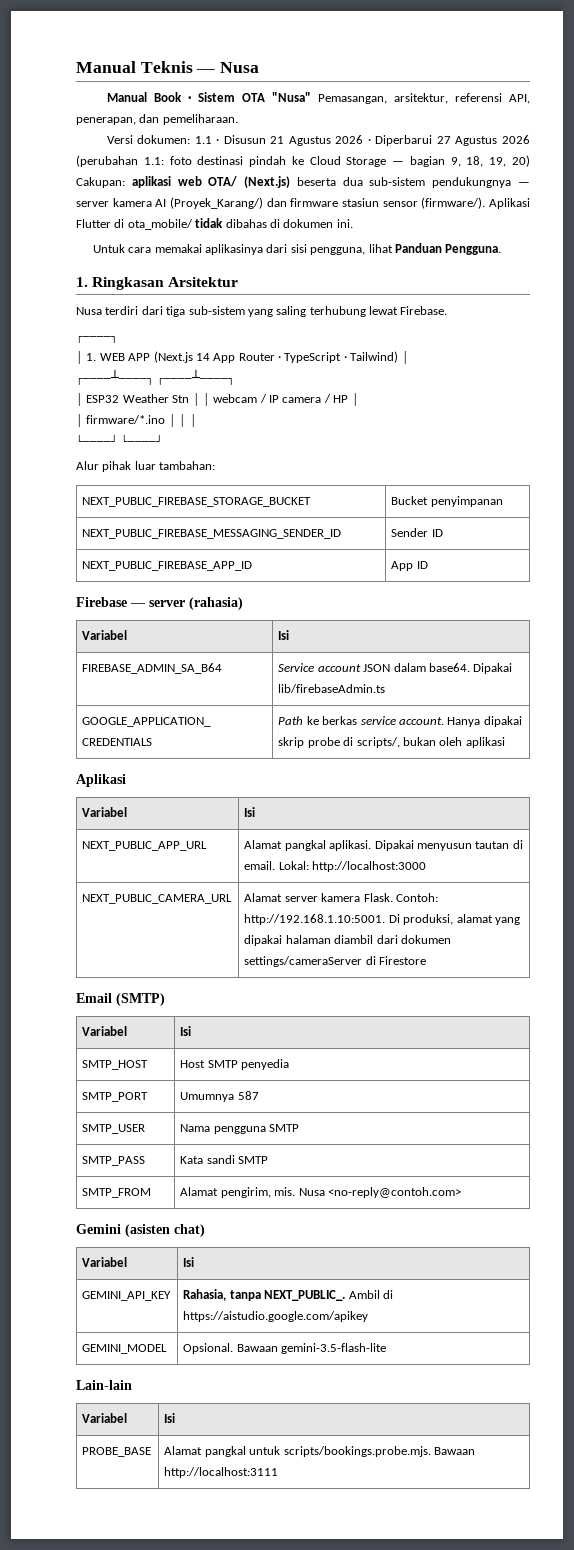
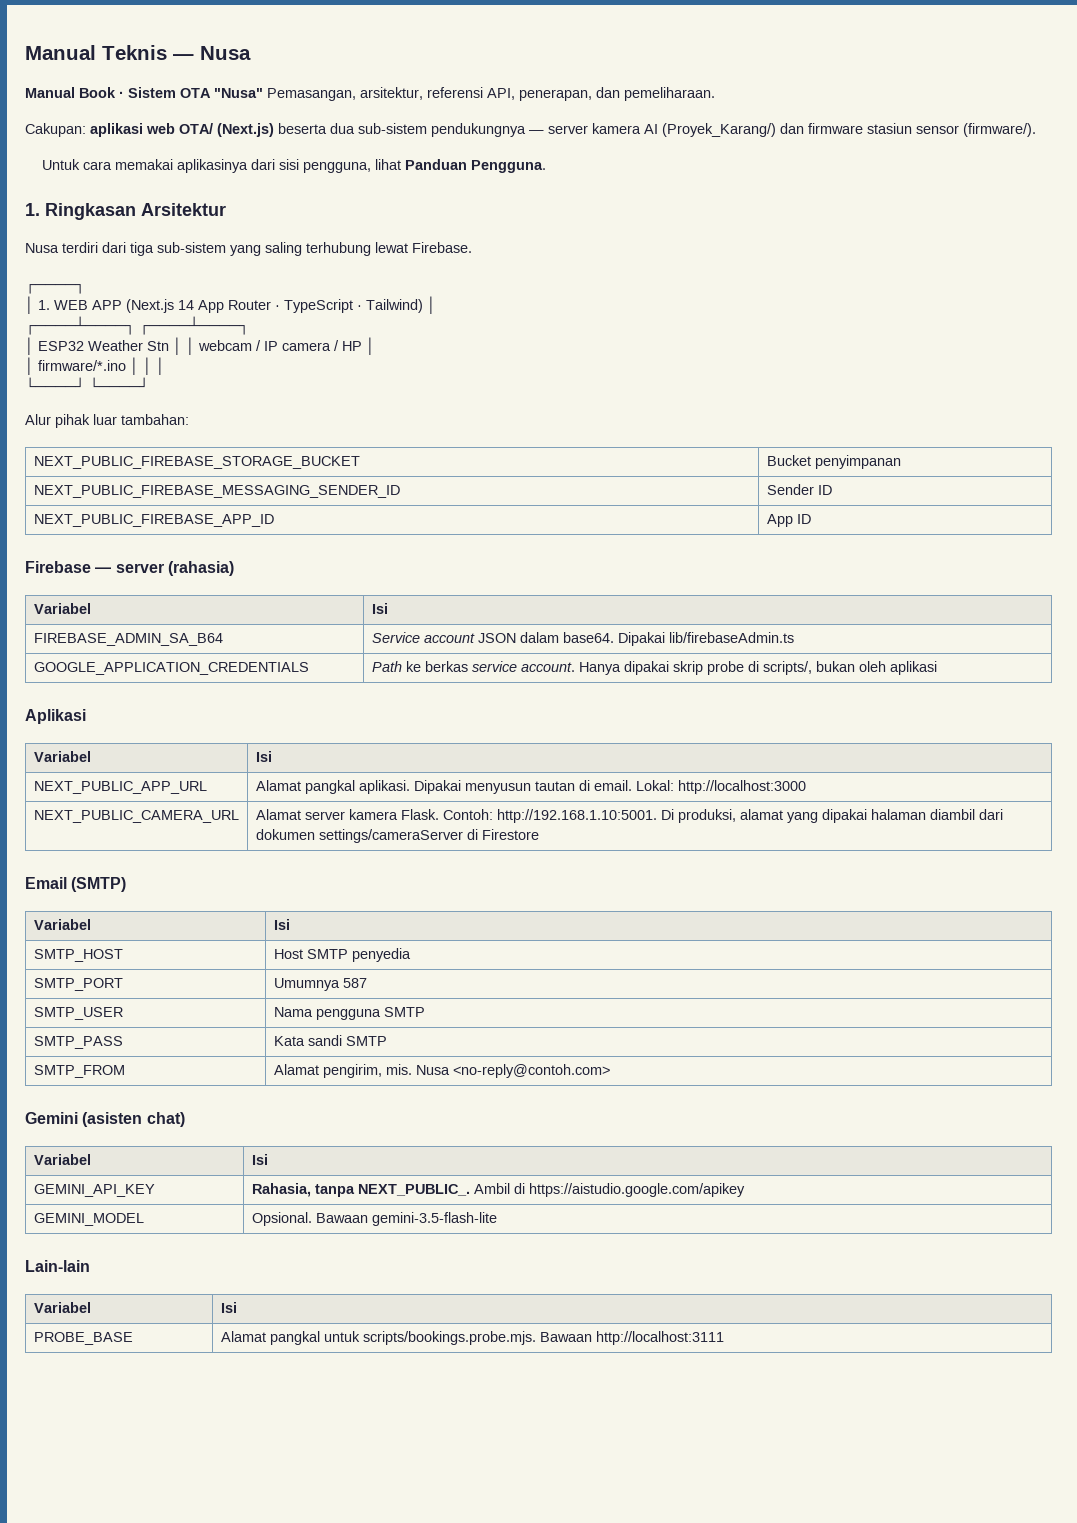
[106,135,530,146] [76,155,530,167] Versi dokumen: 1.1 · Disusun 21 Agustus 2026 · Diperbarui 27 Agustus 2026 (perubahan 1.1: foto destinasi pindah ke Cloud Storage — bagian 9, 18, 19, 20) -> (715, 94) none
[489,198,530,209] [76,218,353,230] Aplikasi Flutter di ota_mobile/ tidak dibahas di dokumen ini. -> (1036, 130) none

